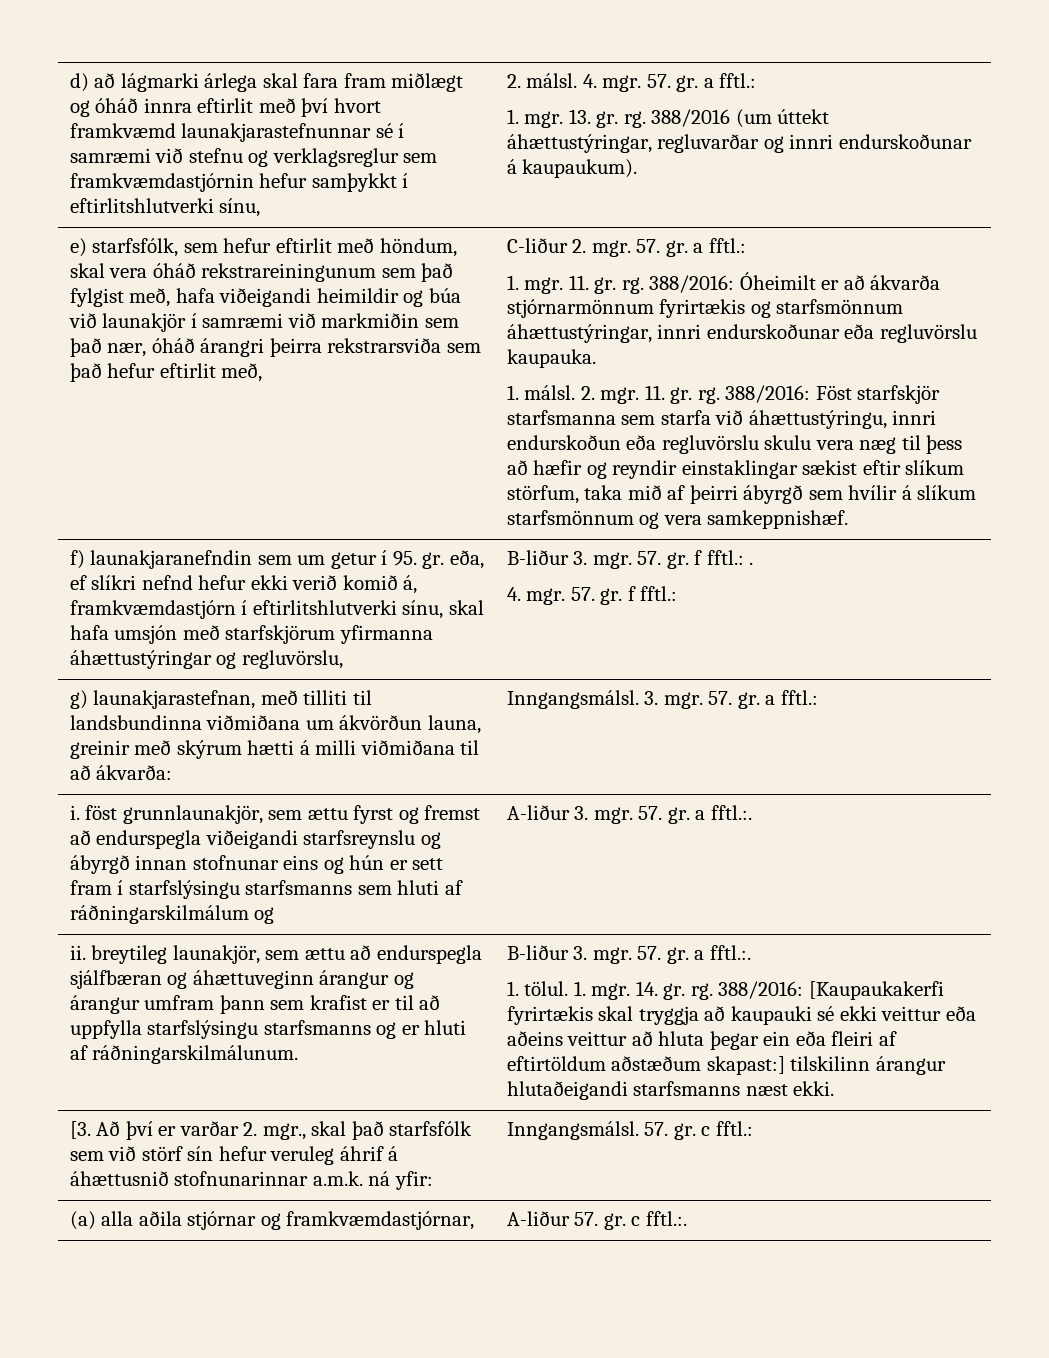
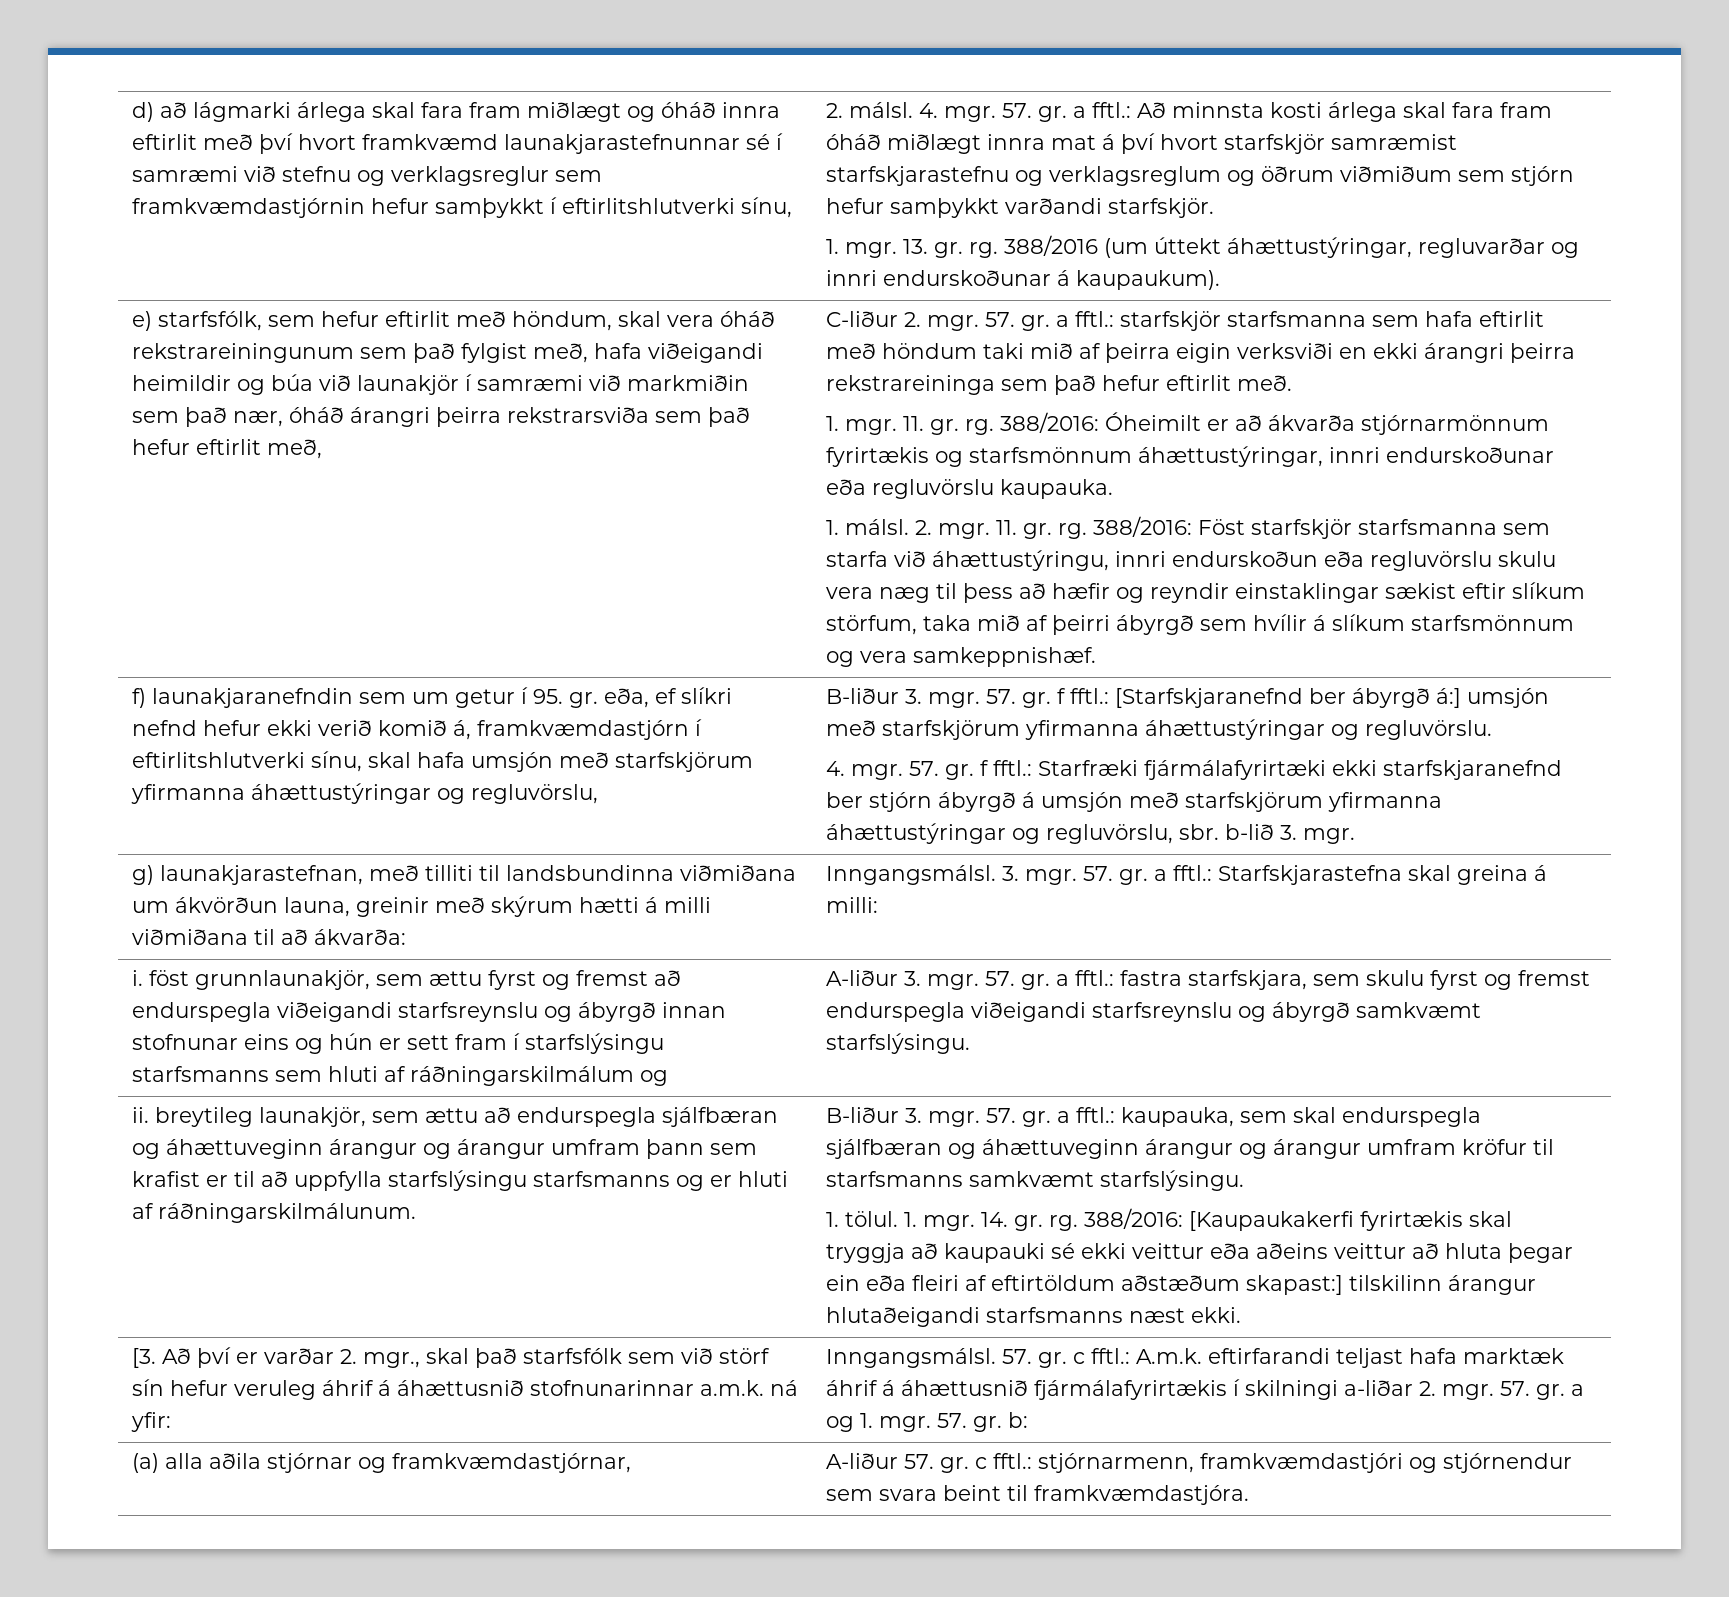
(757, 80) none -> [1137,102,1553,122] [826,133,1458,154] [826,166,1575,186] [826,198,1215,218] Að minnsta kosti árlega skal fara fram óháð miðlægt innra mat á því hvort starfskjör samræmist starfskjarastefnu og verklagsreglum og öðrum viðmiðum sem stjórn hefur samþykkt varðandi starfskjör.
(746, 245) none -> [1120,311,1545,331] [826,343,1576,363] [826,375,1293,395] starfskjör starfsmanna sem hafa eftirlit með höndum taki mið af þeirra eigin verksviði en ekki árangri þeirra rekstrareininga sem það hefur eftirlit með.
[749,562,754,565] . -> [1115,688,1550,708] [826,719,1493,740] [Starfskjaranefnd ber ábyrgð á:] umsjón með starfskjörum yfirmanna áhættustýringar og regluvörslu.
(678, 593) none -> [1038,760,1563,780] [826,792,1443,812] [826,823,1356,844] Starfræki fjármálafyrirtæki ekki starfskjaranefnd ber stjórn ábyrgð á umsjón með starfskjörum yfirmanna áhættustýringar og regluvörslu, sbr. b-lið 3. mgr.
(818, 697) none -> [1218,865,1548,885] [826,897,879,913] Starfskjarastefna skal greina á milli:
[710,805,752,820] fftl.:. -> [1075,970,1591,990] [826,1002,1482,1022] [826,1033,971,1054] fftl.: fastra starfskjara, sem skulu fyrst og fremst endurspegla viðeigandi starfsreynslu og ábyrgð samkvæmt starfslýsingu.
[709,945,751,960] fftl.:. -> [1076,1107,1482,1127] [826,1139,1555,1159] [826,1170,1245,1191] fftl.: kaupauka, sem skal endurspegla sjálfbæran og áhættuveginn árangur og árangur umfram kröfur til starfsmanns samkvæmt starfslýsingu.
(753, 1128) none -> [1136,1348,1565,1368] [826,1379,1585,1400] [826,1412,1029,1432] A.m.k. eftirfarandi teljast hafa marktæk áhrif á áhættusnið fjármálafyrirtækis í skilningi a-liðar 2. mgr. 57. gr. a og 1. mgr. 57. gr. b:
[645,1211,687,1226] fftl.:. -> [993,1453,1573,1473] [826,1485,1250,1505] fftl.: stjórnarmenn, framkvæmdastjóri og stjórnendur sem svara beint til framkvæmdastjóra.

